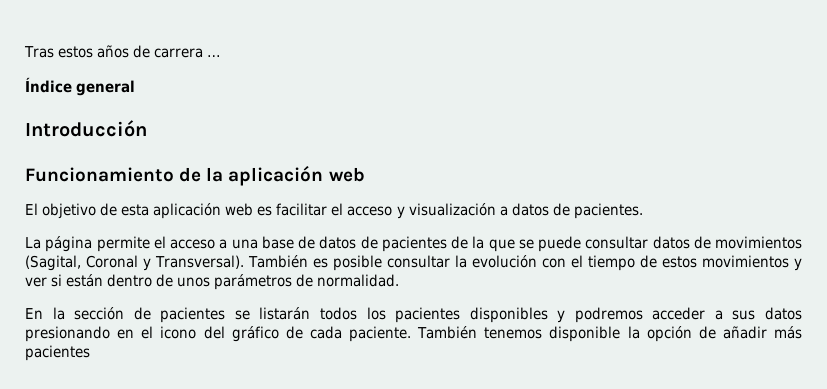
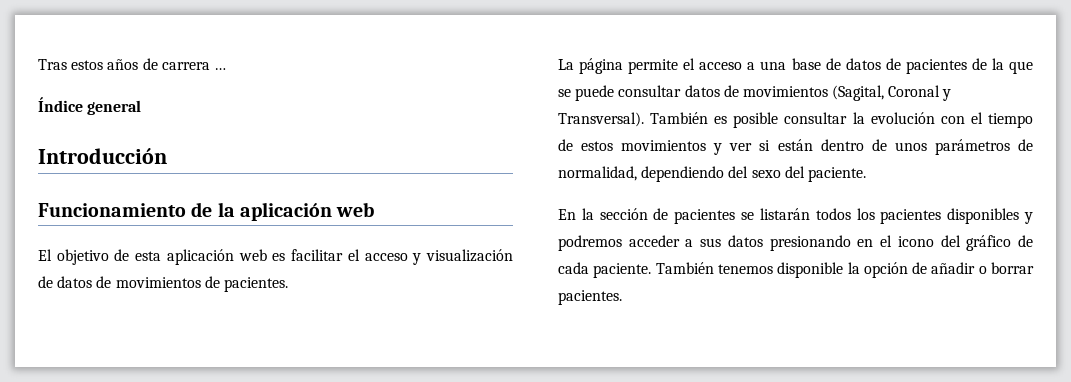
[499,203,570,216] a datos de -> [38,276,220,288] de datos de movimientos de
[317,274,400,287] normalidad. -> [558,166,866,182] normalidad, dependiendo del sexo del paciente.
[774,326,802,339] [25,345,90,361] más pacientes -> [978,262,1034,274] [558,290,622,305] o borrar pacientes.

